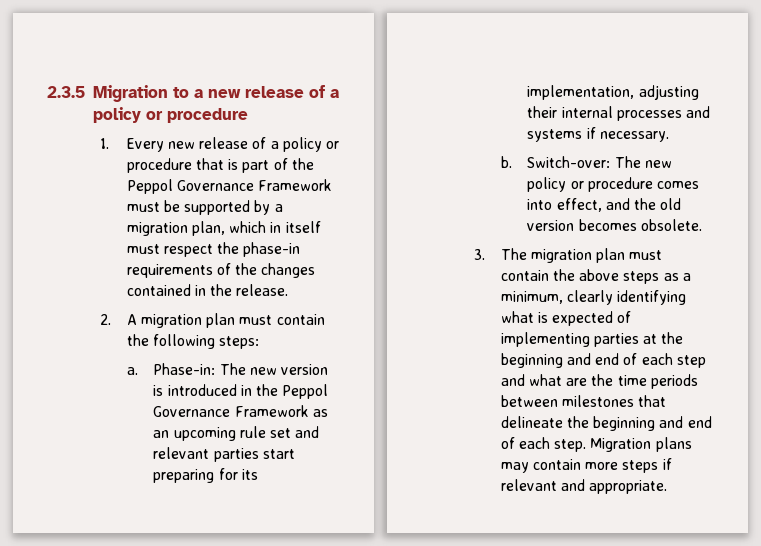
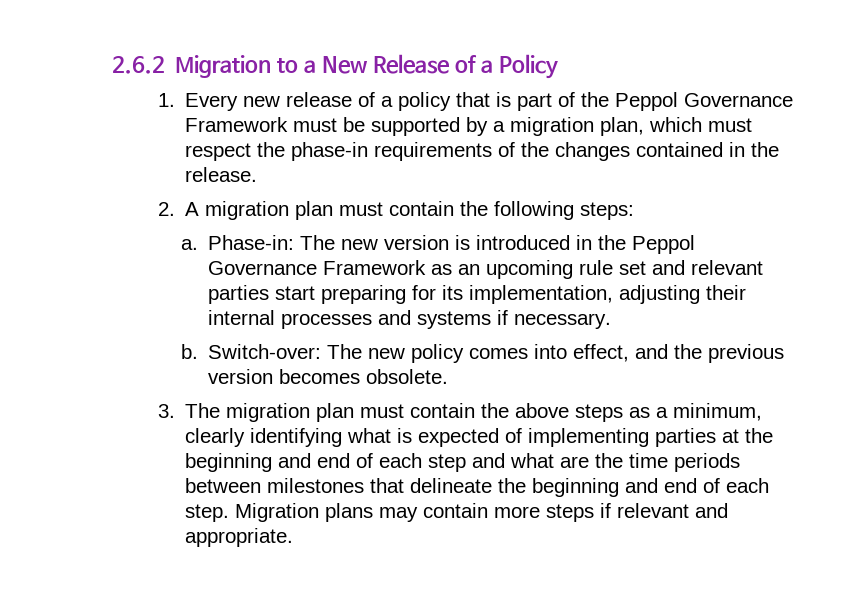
[47,86,85,98] 2.3.5 -> [112,56,165,74] 2.6.2
[207,85,339,98] [92,107,248,123] new release of a policy or procedure -> [322,54,558,79] New Release of a Policy
[325,141,339,149] [126,158,192,173] or procedure -> (452, 101) none
[270,221,321,233] in itself -> (703, 124) none
[570,177,653,192] or procedure -> (465, 353) none
[660,198,682,210] old -> [708,344,785,363] previous

